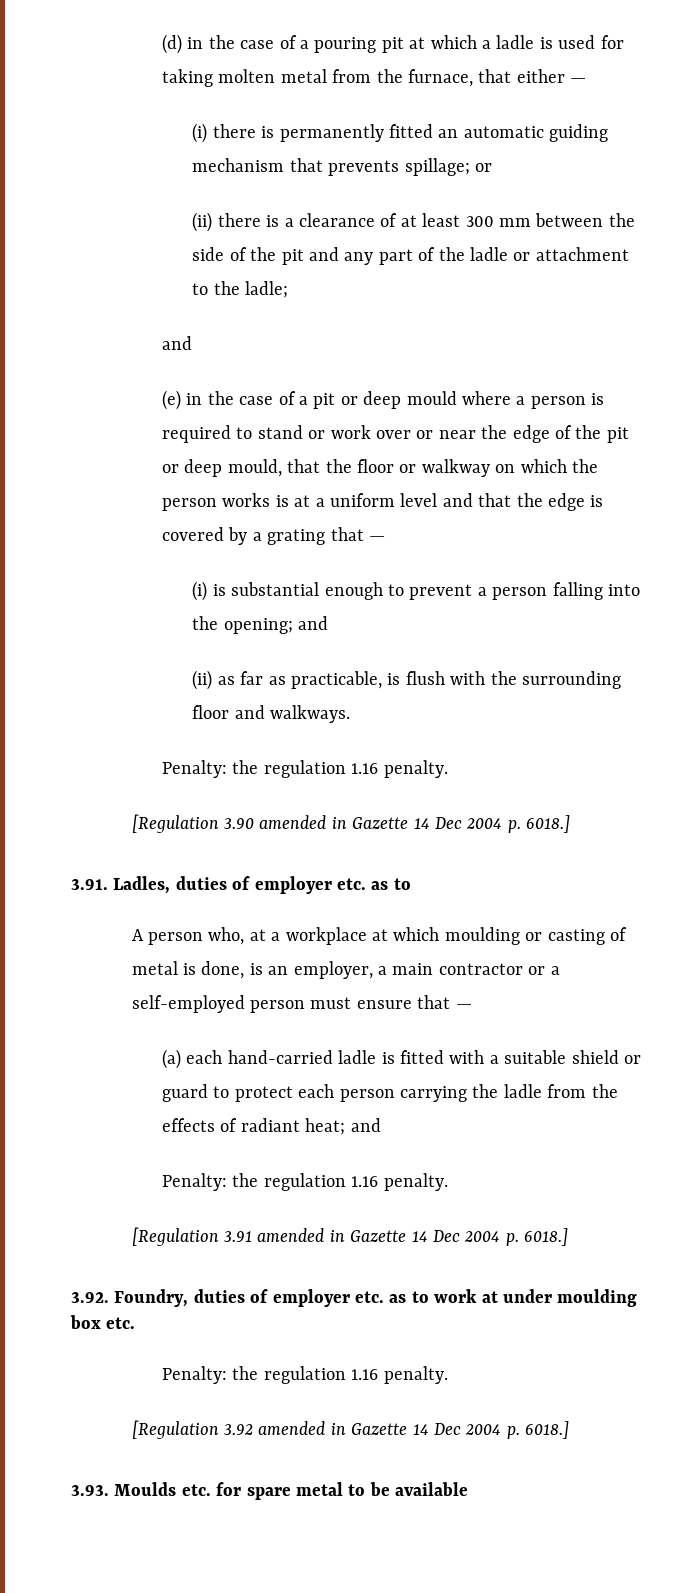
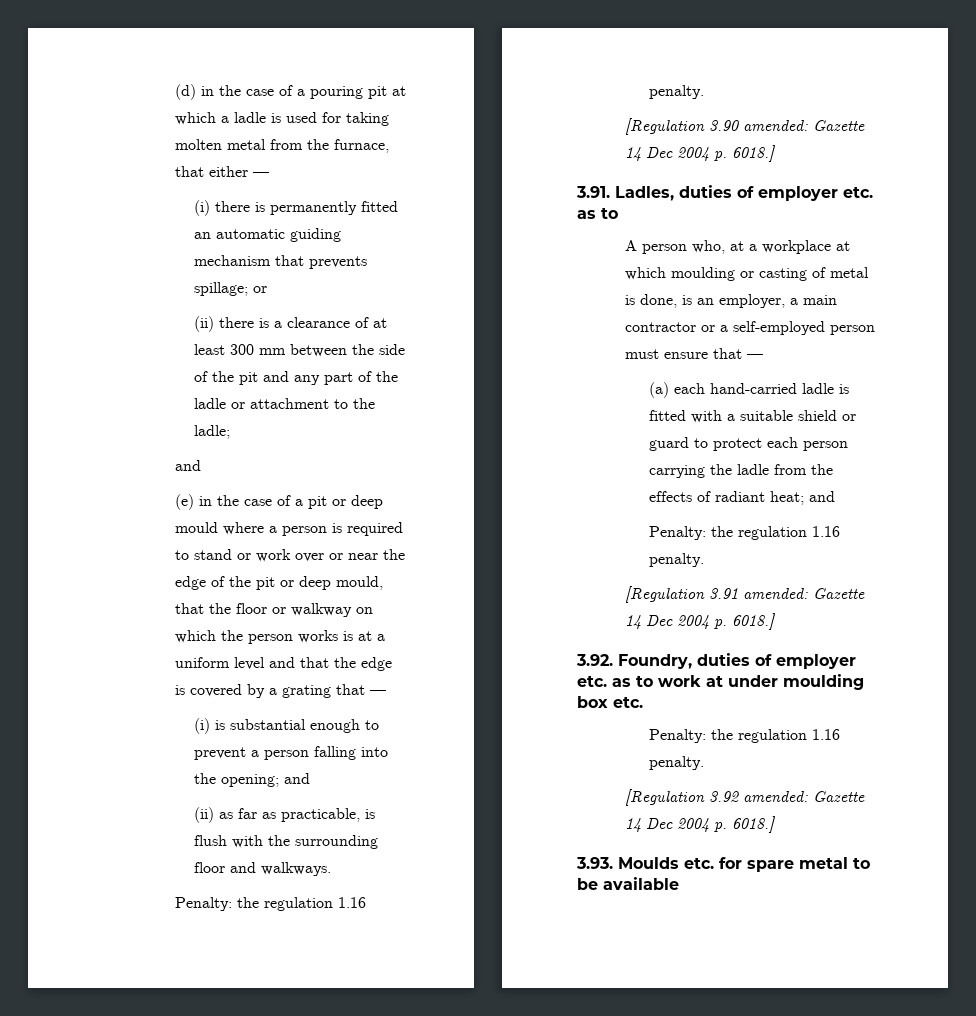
[259,815,347,829] amended in -> [742,120,808,131] amended:
[257,1228,345,1242] amended in -> [742,588,808,599] amended:
[258,1421,346,1435] amended in -> [742,791,808,802] amended:

